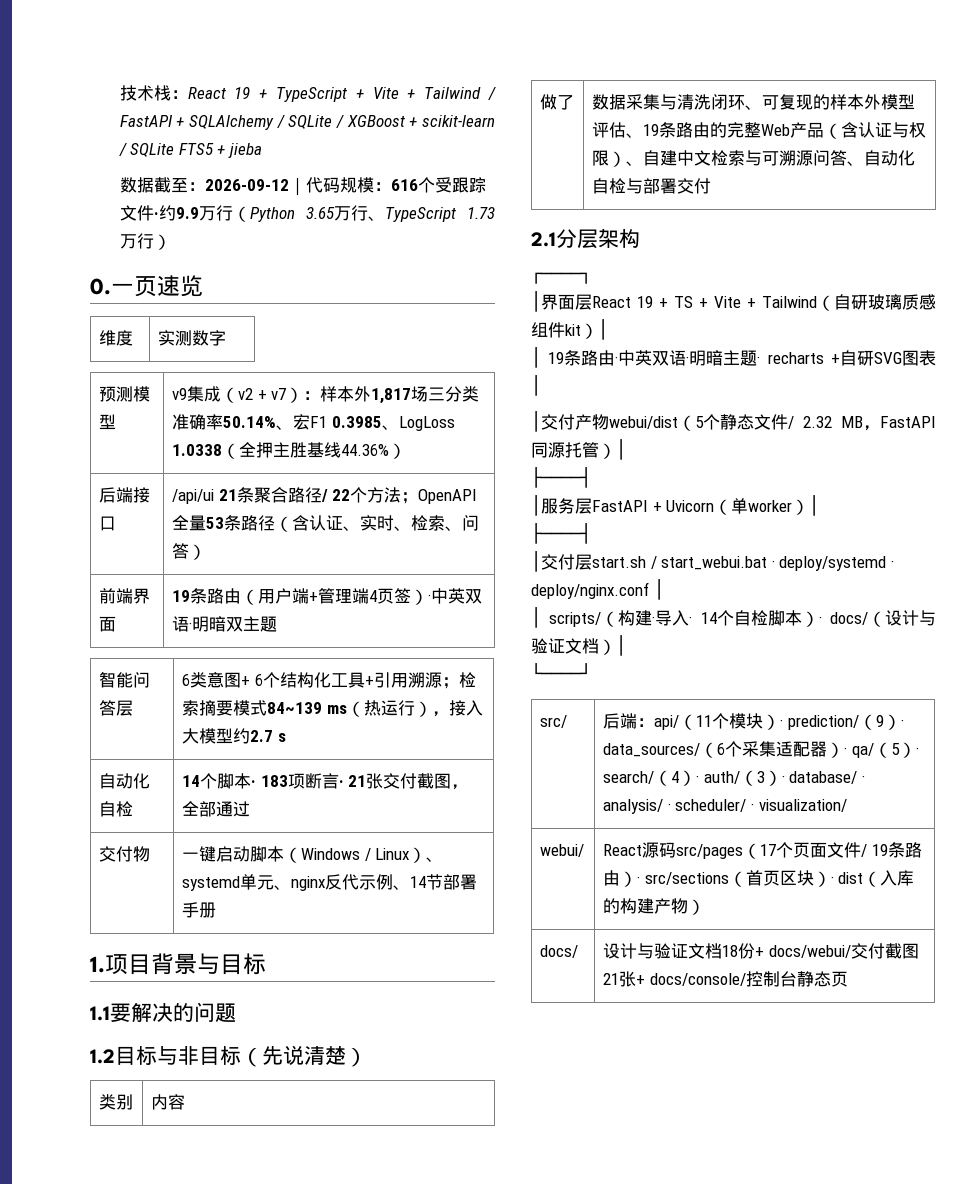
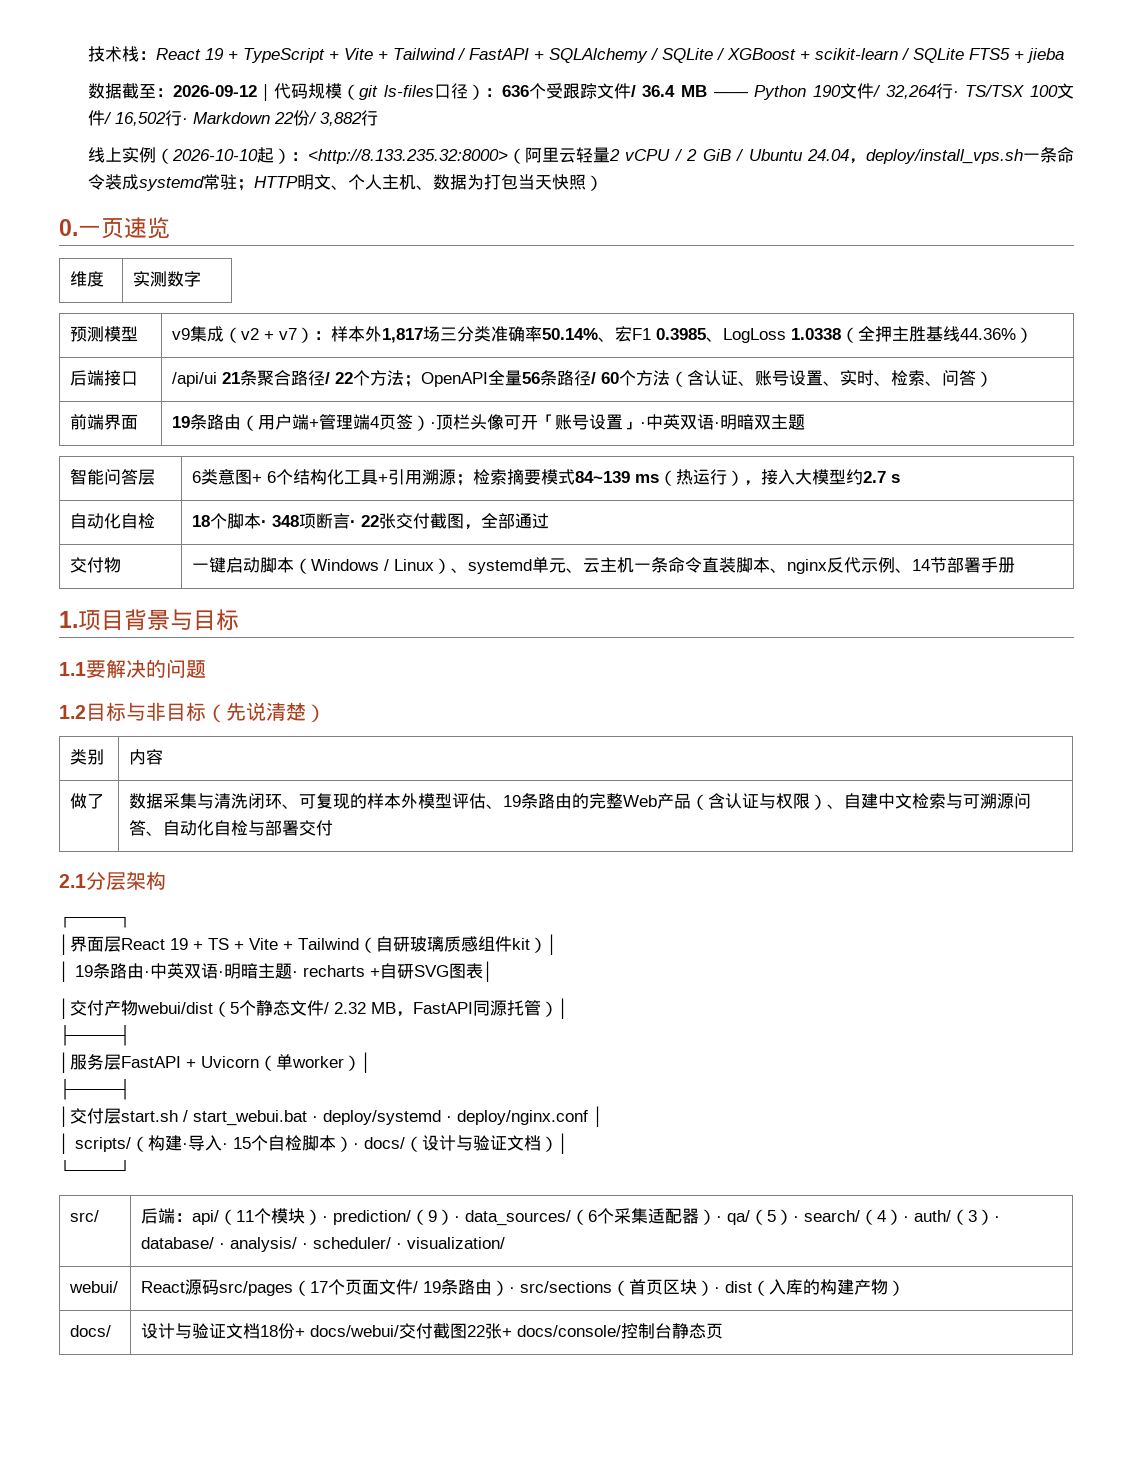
[373,177,486,193] [119,205,495,222] [119,233,154,249] ：616个受跟踪文件·约9.9万行（Python 3.65万行、TypeScript 1.73万行 -> [341,83,1075,100] [87,110,378,126] [87,147,1074,164] [87,174,586,191] （git ls-files口径）：636个受跟踪文件/ 36.4 MB —— Python 190文件/ 32,264行· TS/TSX 100文件/ 16,502行· Markdown 22份/ 3,882行 // 线上实例（2026-10-10起）：<http://8.133.235.32:8000>（阿里云轻量2 vCPU / 2 GiB / Ubuntu 24.04，deploy/install_vps.sh一条命令装成systemd常驻；HTTP明文、个人主机、数据为打包当天快照
[206,515,344,532] 53条路径（含认证 -> [522,370,824,387] 56条路径/ 60个方法（含认证、账号设置
(432, 598) none -> [436,414,647,430] 顶栏头像可开「账号设置」·
[182,775,201,787] 14 -> [192,515,211,527] 18
[260,775,288,787] 183 -> [272,515,300,527] 348
[348,775,367,787] 21 -> [361,515,380,527] 22
(292, 887) none -> [583,557,788,573] 云主机一条命令直装脚本、
[700,612,717,624] 14 -> [233,1137,251,1149] 15
[603,973,620,985] 21 -> [467,1325,486,1337] 22

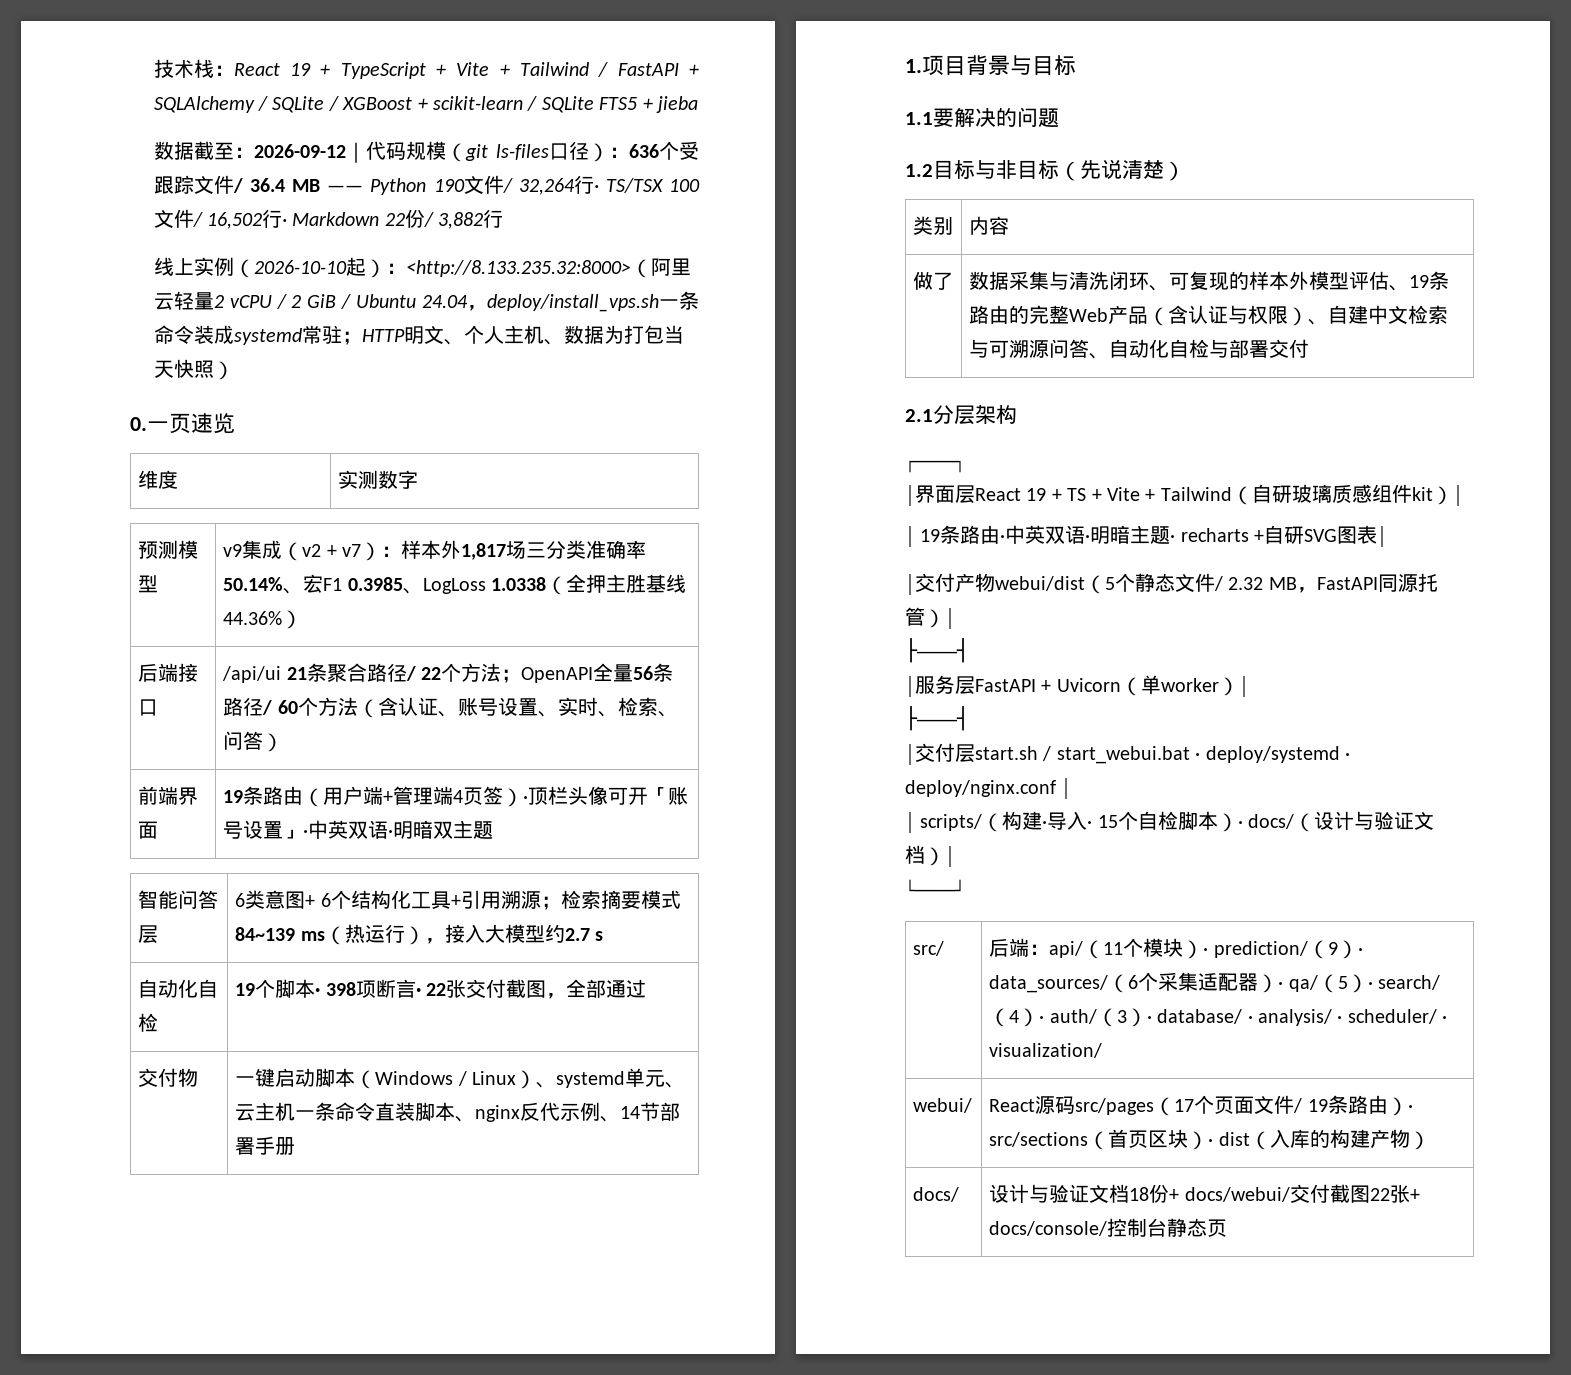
[192,515,211,527] 18 -> [235,983,256,996] 19
[272,515,300,527] 348 -> [325,982,356,996] 398

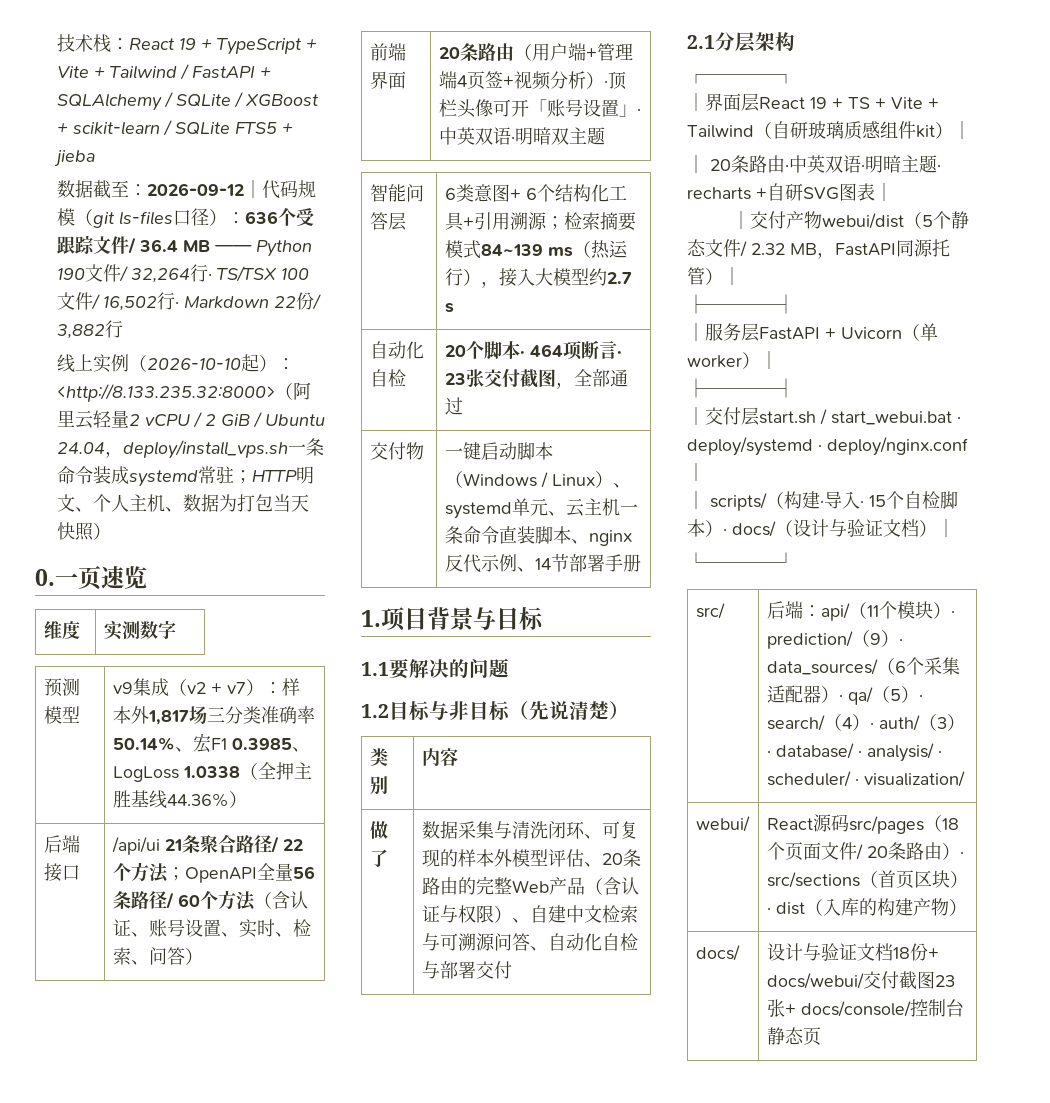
[223,790,244,803] 19 -> [438,47,460,59] 20
(504, 795) none -> [502,71,586,90] +视频分析
[235,983,256,996] 19 -> [444,345,466,357] 20
[325,982,356,996] 398 -> [529,344,563,357] 464
[426,983,447,996] 22 -> [444,373,466,385] 23
[1409,275,1430,288] 19 -> [601,853,623,865] 20
[920,529,941,542] 19 -> [710,159,731,171] 20
[1174,1099,1195,1112] 17 -> [941,818,959,830] 18
[1307,1099,1328,1112] 19 -> [866,846,888,858] 20
[1369,1188,1390,1201] 22 -> [934,975,955,987] 23

